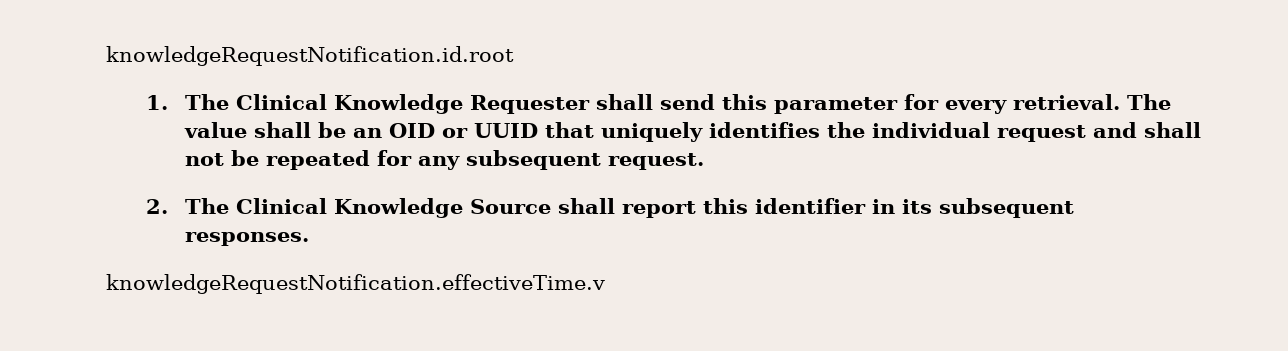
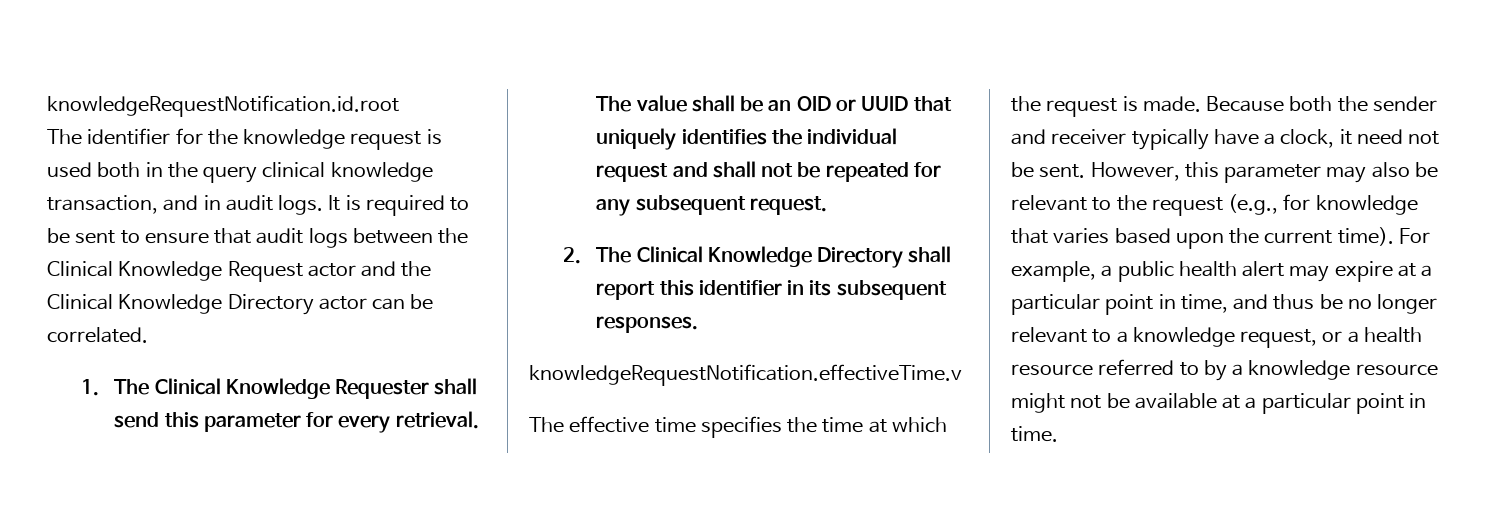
(514, 56) none -> [47,128,442,150] [47,162,433,183] [47,195,470,216] [47,228,469,248] [47,261,432,282] [47,294,434,315] [47,327,148,343] // The identifier for the knowledge request is used both in the query clinical knowledge transaction, and in audit logs. It is required to be sent to ensure that audit logs between the Clinical Knowledge Request actor and the Clinical Knowledge Directory actor can be correlated.
[470,199,552,214] Source -> [817,247,904,268] Directory
(605, 284) none -> [529,416,947,438] [1011,96,1437,117] [1011,129,1440,150] [1011,162,1438,183] [1011,194,1418,216] [1011,227,1430,249] [1011,261,1433,282] [1011,294,1438,315] [1011,327,1422,348] [1011,359,1438,381] [1011,393,1427,414] [1011,426,1058,442] // The effective time specifies the time at which the request is made. Because both the sender and receiver typically have a clock, it need not be sent. However, this parameter may also be relevant to the request (e.g., for knowledge that varies based upon the current time). For example, a public health alert may expire at a particular point in time, and thus be no longer relevant to a knowledge request, or a health resource referred to by a knowledge resource might not be available at a particular point in time.

